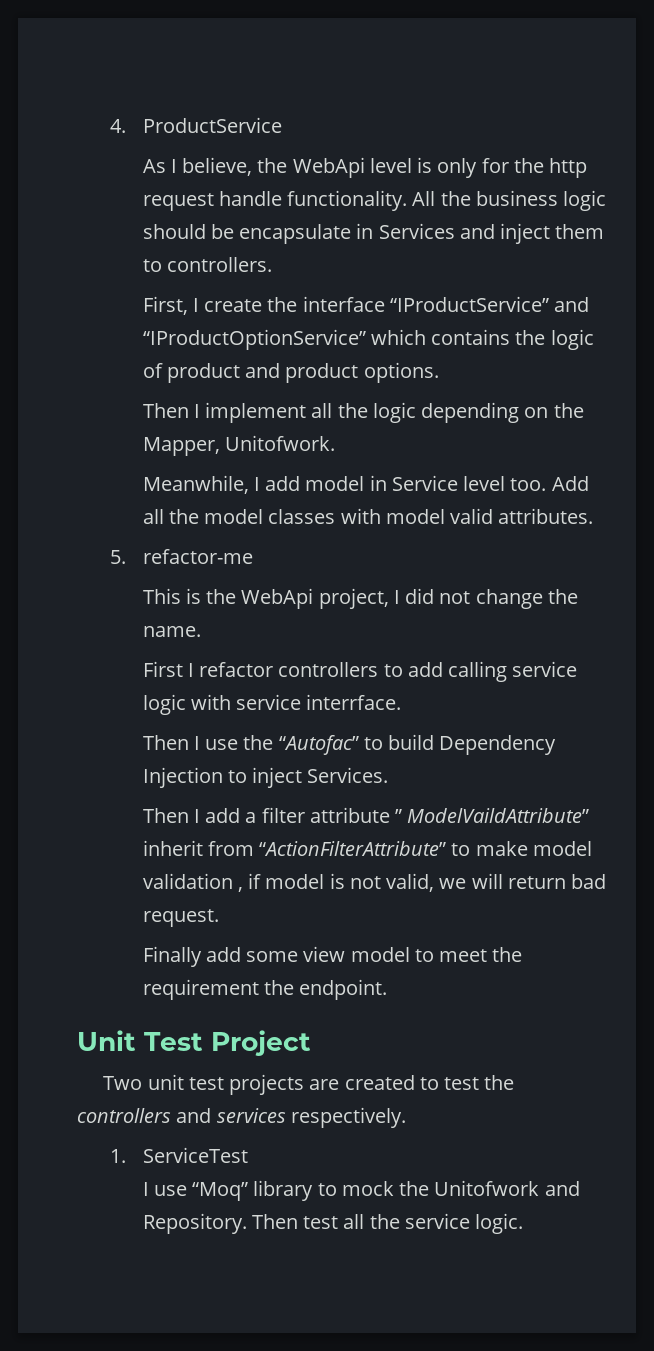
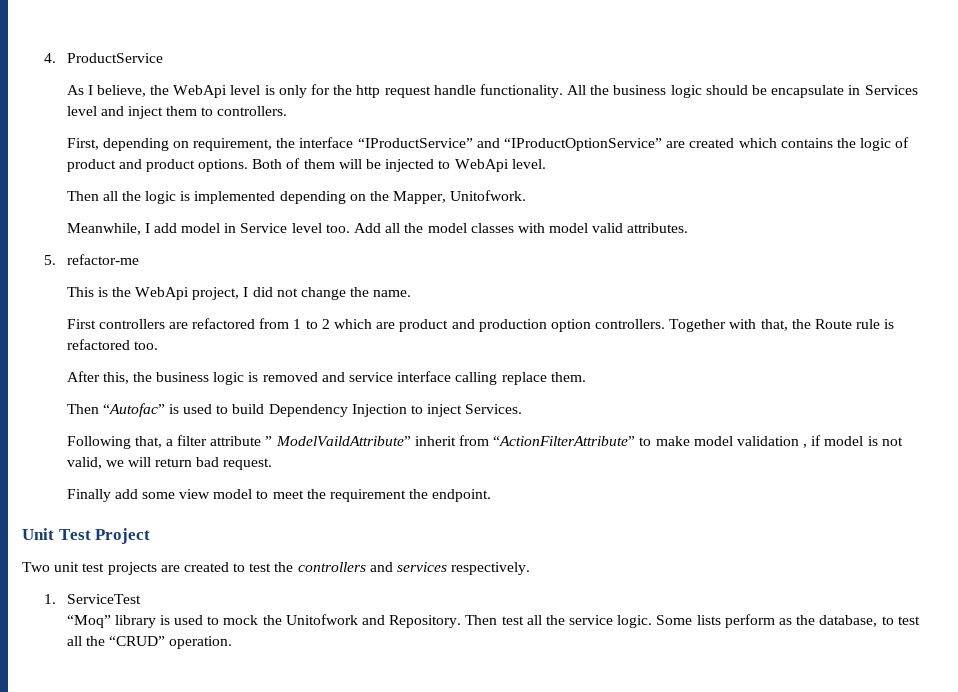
(455, 231) none -> [66,106,97,116] level
[192,298,263,312] I create -> [102,138,273,151] depending on requirement,
(366, 339) none -> [666,138,735,148] are created
[142,402,307,423] // Then I implement -> [252,158,546,172] [66,191,99,201] Both of them will be injected to WebApi level. // Then
(416, 412) none -> [180,191,276,204] is implemented
[187,661,578,682] [142,694,402,715] [142,735,359,755] I refactor controllers to add calling service logic with service interrface. // Then I use the “Autofac” -> [98,318,895,332] [66,339,158,350] [66,371,586,385] [66,403,213,417] controllers are refactored from 1 to 2 which are product and production option controllers. Together with that, the Route rule is refactored too. // After this, the business logic is removed and service interface calling replace them. // Then “Autofac” is used
[142,808,241,823] Then I add -> [66,436,162,449] Following that,
[142,1180,314,1201] I use “Moq” library -> [66,615,204,628] “Moq” library is used
(524, 1223) none -> [656,614,920,628] [66,636,233,649] Some lists perform as the database, to test all the “CRUD” operation.

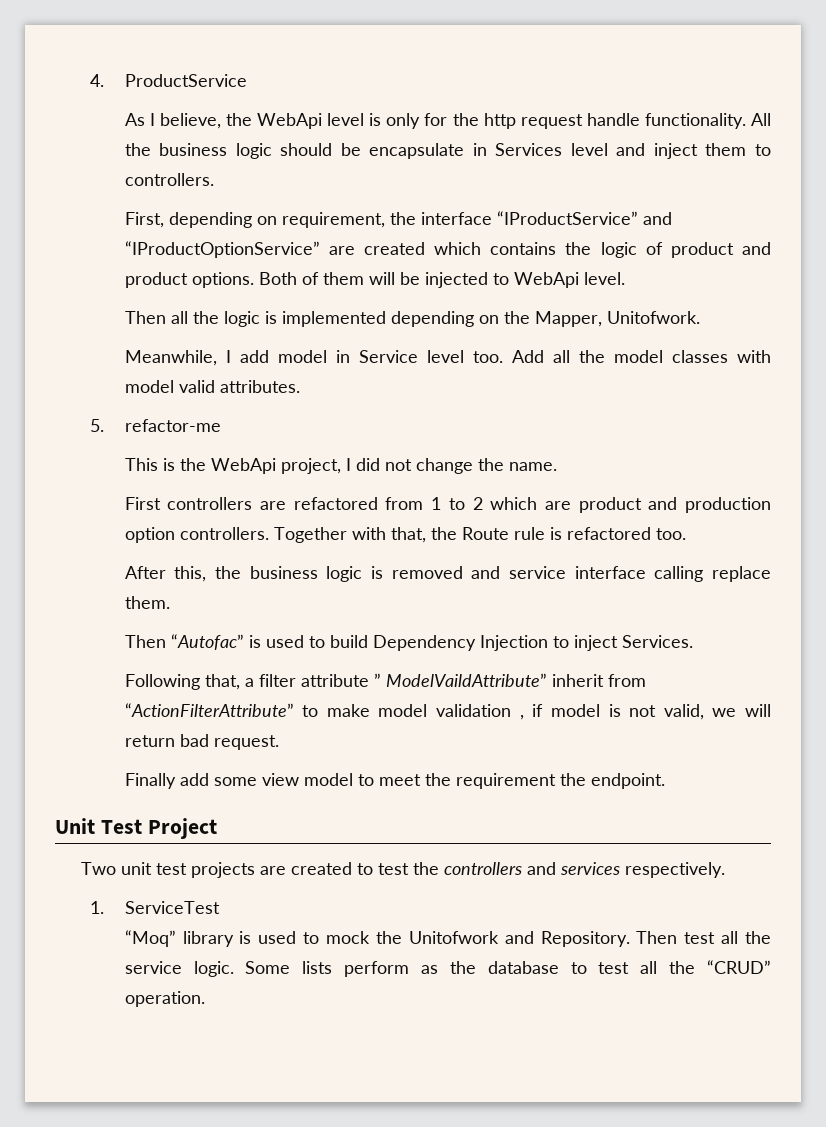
[819,615,878,627] database, -> [487,961,559,974] database

